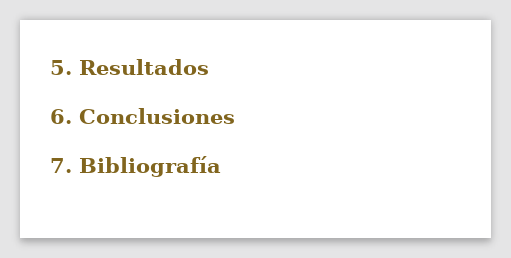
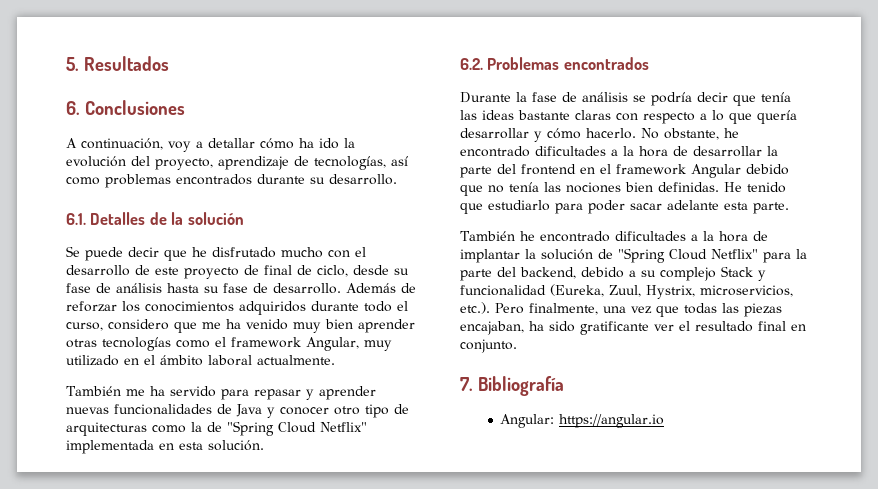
(235, 116) none -> [66,138,355,152] [66,156,408,170] [66,174,397,188] [66,212,244,225] [66,246,366,261] [66,265,409,279] [66,283,416,294] [66,301,408,315] [66,319,415,333] [66,337,392,351] [66,355,335,366] [66,386,376,400] [66,404,409,418] [66,421,367,436] [66,440,264,454] [460,57,649,70] [460,92,791,106] [460,110,797,124] [460,128,739,142] [460,146,778,157] [460,164,789,178] [460,182,786,196] [460,200,789,214] [460,231,768,242] [460,248,807,263] [460,266,766,281] [460,284,793,299] [460,302,782,317] [460,321,806,335] [460,339,517,353] // A continuación, voy a detallar cómo ha ido la evolución del proyecto, aprendizaje de tecnologías, así como problemas encontrados durante su desarrollo. // 6.1. Detalles de la solución // Se puede decir que he disfrutado mucho con el desarrollo de este proyecto de final de ciclo, desde su fase de análisis hasta su fase de desarrollo. Además de reforzar los conocimientos adquiridos durante todo el curso, considero que me ha venido muy bien aprender otras tecnologías como el framework Angular, muy utilizado en el ámbito laboral actualmente. // También me ha servido para repasar y aprender nuevas funcionalidades de Java y conocer otro tipo de arquitecturas como la de "Spring Cloud Netflix" implementada en esta solución. // 6.2. Problemas encontrados // Durante la fase de análisis se podría decir que tenía las ideas bastante claras con respecto a lo que quería desarrollar y cómo hacerlo. No obstante, he encontrado dificultades a la hora de desarrollar la parte del frontend en el framework Angular debido que no tenía las nociones bien definidas. He tenido que estudiarlo para poder sacar adelante esta parte. // También he encontrado dificultades a la hora de implantar la solución de "Spring Cloud Netflix" para la parte del backend, debido a su complejo Stack y funcionalidad (Eureka, Zuul, Hystrix, microservicios, etc.). Pero finalmente, una vez que todas las piezas encajaban, ha sido gratificante ver el resultado final en conjunto.
(221, 166) none -> [500,414,665,428] // Angular: https://angular.io

